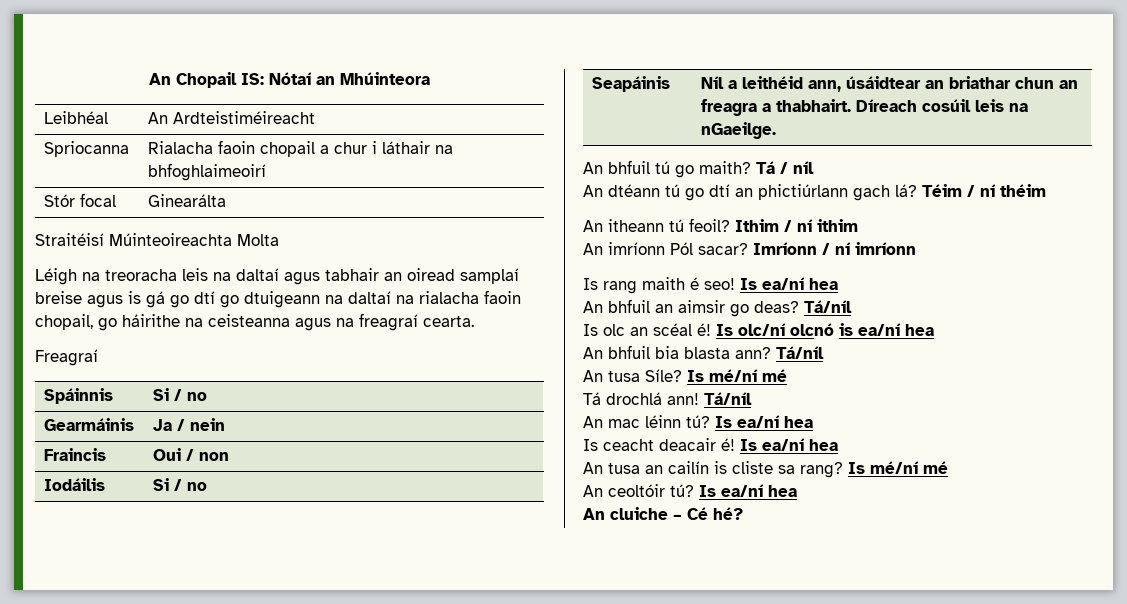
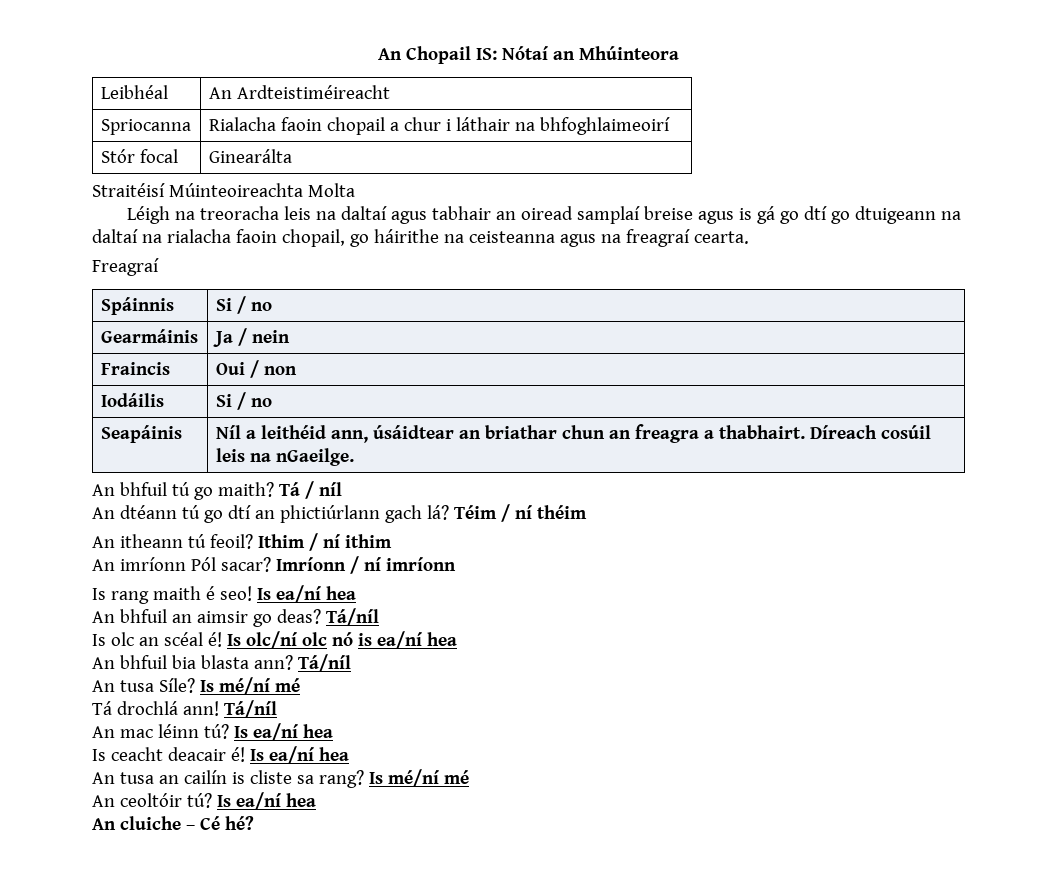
[790,323,834,336] olcnó -> [301,632,353,646] olc nó

